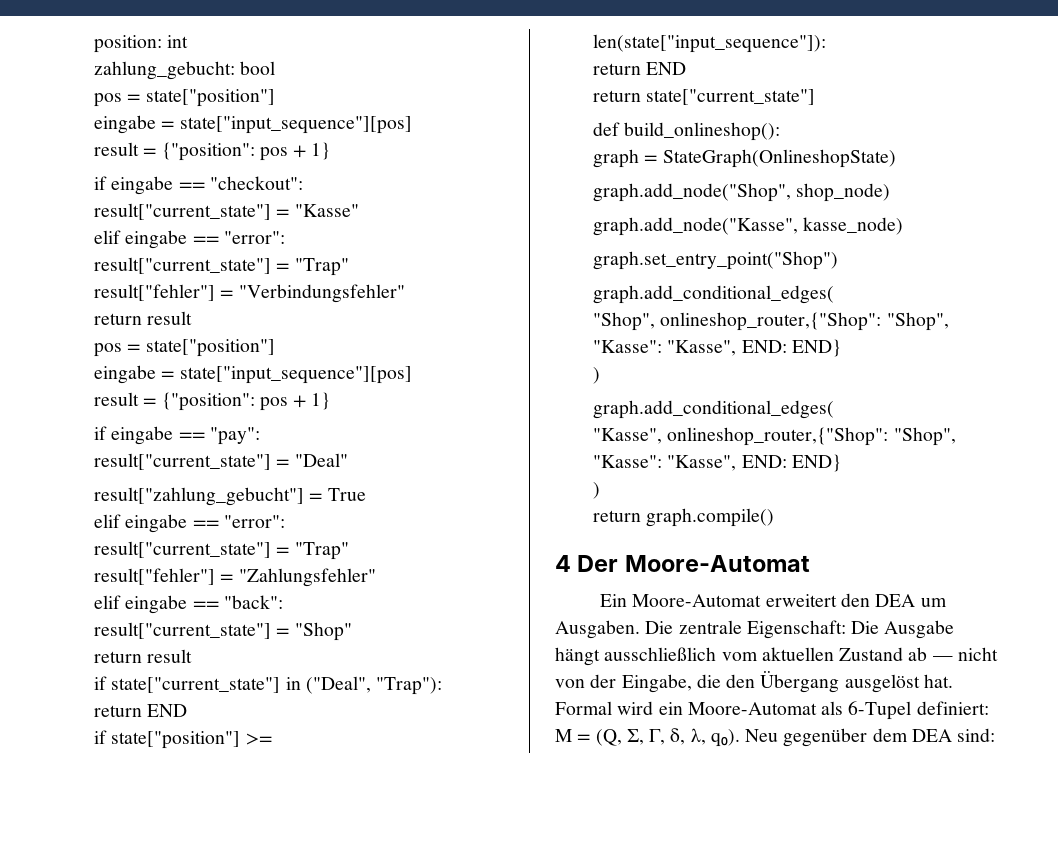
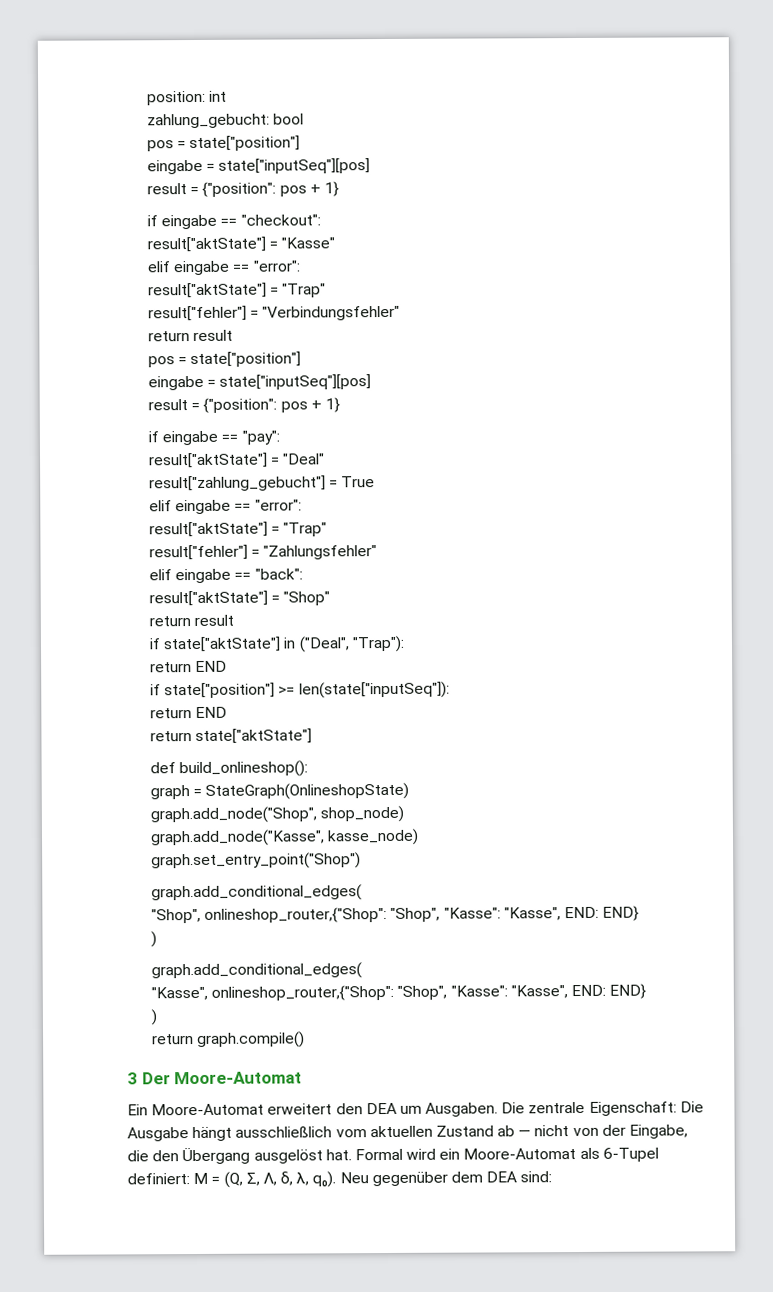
[179,116,412,134] state["input_sequence"][pos] -> [218,158,371,174] state["inputSeq"][pos]
[94,203,272,220] result["current_state"] -> [147,236,267,253] result["aktState"]
[94,257,272,274] result["current_state"] -> [148,282,268,299] result["aktState"]
[179,366,412,384] state["input_sequence"][pos] -> [219,374,372,390] state["inputSeq"][pos]
[94,453,272,470] result["current_state"] -> [148,452,269,469] result["aktState"]
[94,541,272,558] result["current_state"] -> [149,521,269,538] result["aktState"]
[94,622,272,639] result["current_state"] -> [149,590,269,607] result["aktState"]
[111,677,281,693] state["current_state"] -> [163,636,282,653] state["aktState"]
[593,34,827,53] len(state["input_sequence"]): -> [298,681,450,699] len(state["inputSeq"]):
[646,89,816,105] state["current_state"] -> [195,728,313,745] state["aktState"]
[555,555,571,572] 4 -> [127,1072,138,1085] 3
[649,729,666,745] Γ, -> [262,1172,277,1186] Λ,

